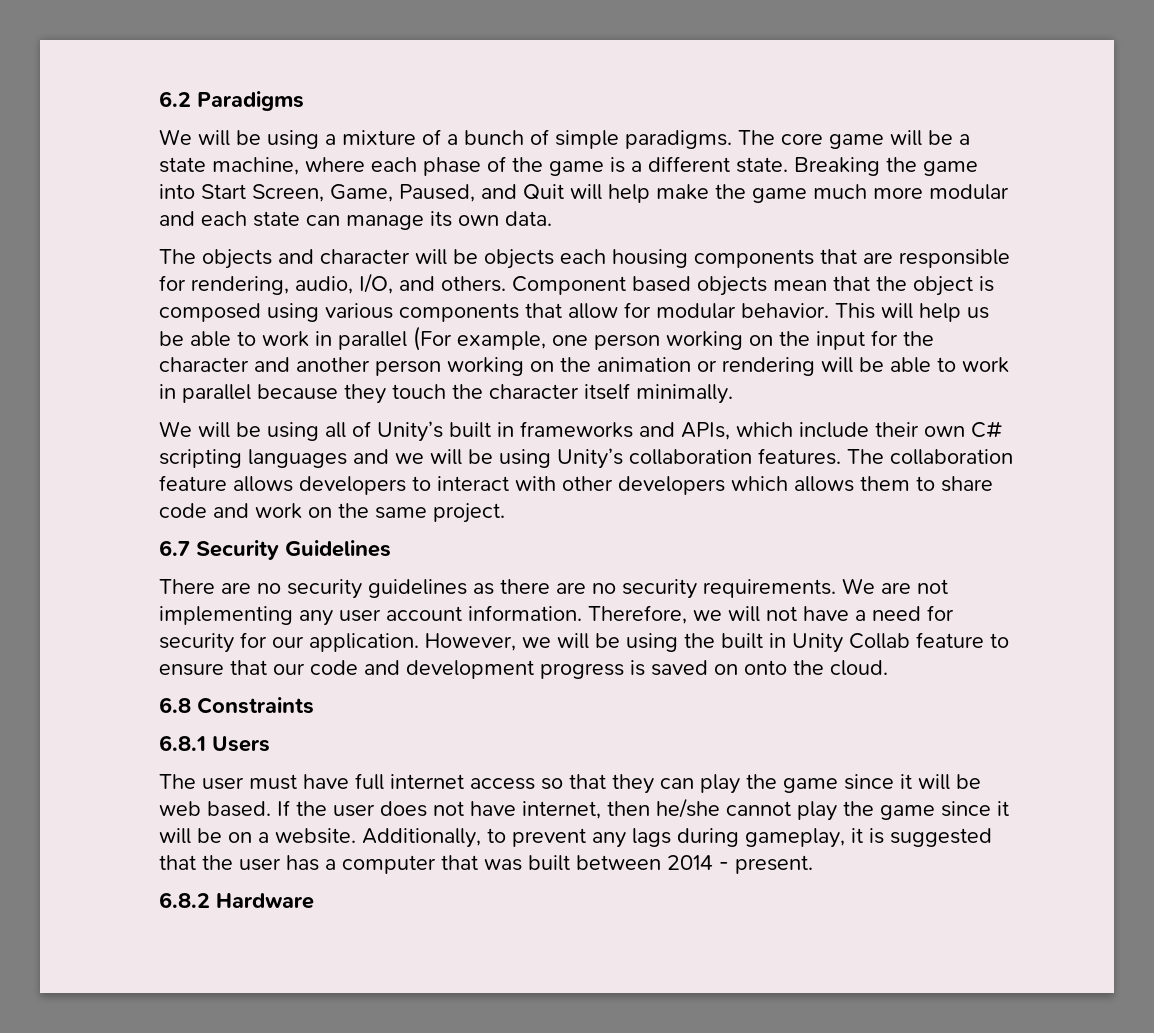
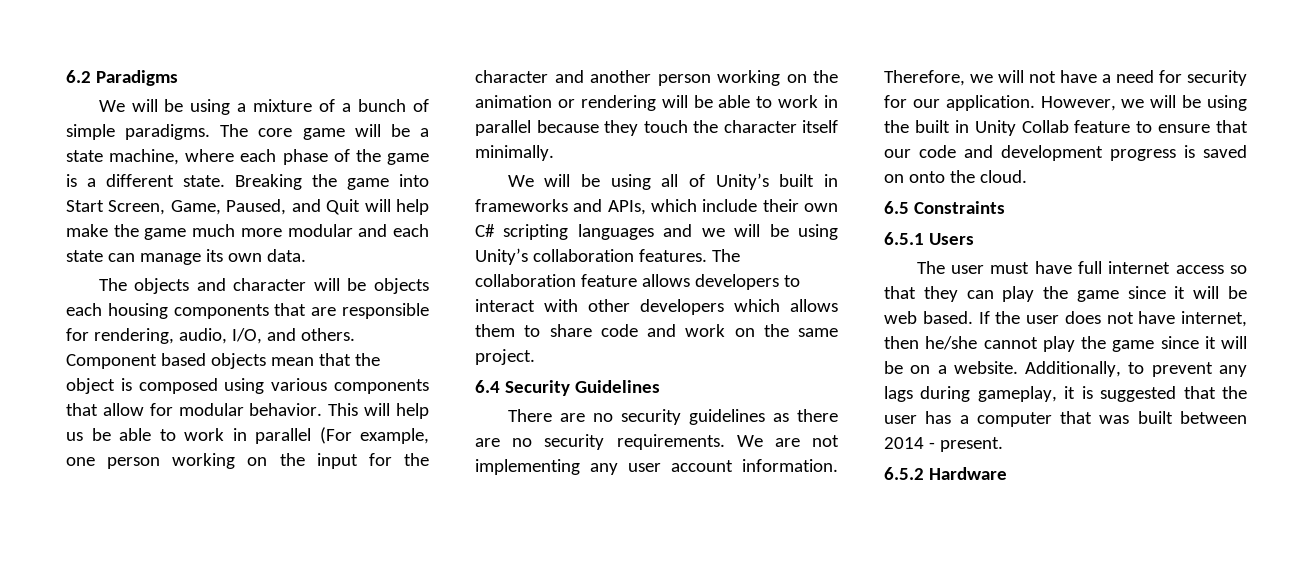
[159,540,190,556] 6.7 -> [475,380,500,393] 6.4
[159,697,191,713] 6.8 -> [884,201,909,214] 6.5
[159,735,206,751] 6.8.1 -> [884,232,924,245] 6.5.1
[159,892,210,908] 6.8.2 -> [884,467,924,480] 6.5.2

